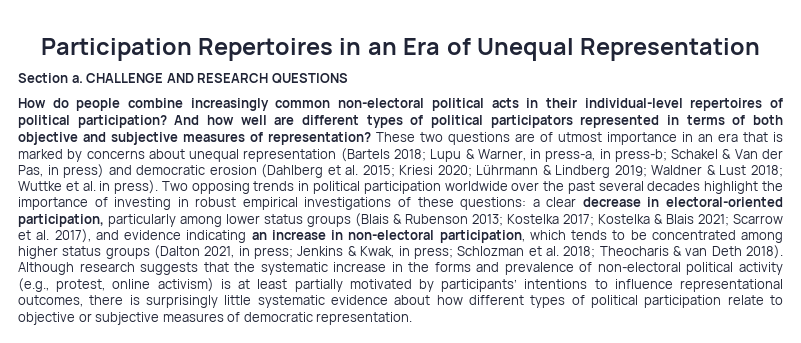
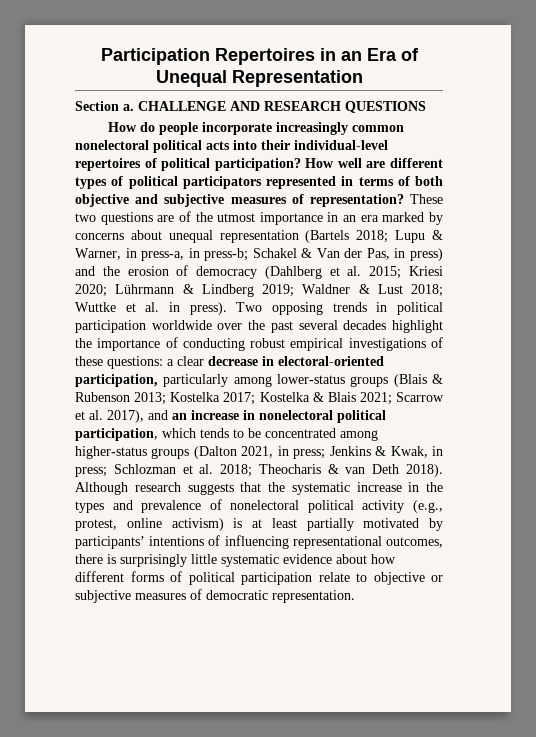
[128,98,184,108] combine -> [201,122,272,135] incorporate
[338,98,425,108] non-electoral -> [75,140,149,150] nonelectoral
[526,98,539,108] in -> [233,140,257,150] into
[174,115,234,125] And how -> [305,158,335,168] How
(553, 137) none -> [195,212,213,222] the
[743,132,783,142] that is -> (379, 218) none
[136,165,257,175] democratic erosion -> [102,265,258,279] the erosion of democracy
[114,197,189,210] investing in -> [182,338,245,351] conducting
[226,214,303,224] lower status -> [277,374,345,384] lower-status
[124,230,247,243] evidence indicating -> (168, 415) none
[348,230,435,240] non-electoral -> [259,410,386,423] nonelectoral political
[18,246,102,259] higher status -> [75,446,147,459] higher-status
[434,262,471,272] forms -> [75,501,104,513] types
[597,262,681,272] non-electoral -> [230,500,300,510] nonelectoral
[594,279,673,289] to influence -> [208,535,289,549] of influencing
[530,295,566,308] types -> [130,571,164,582] forms

